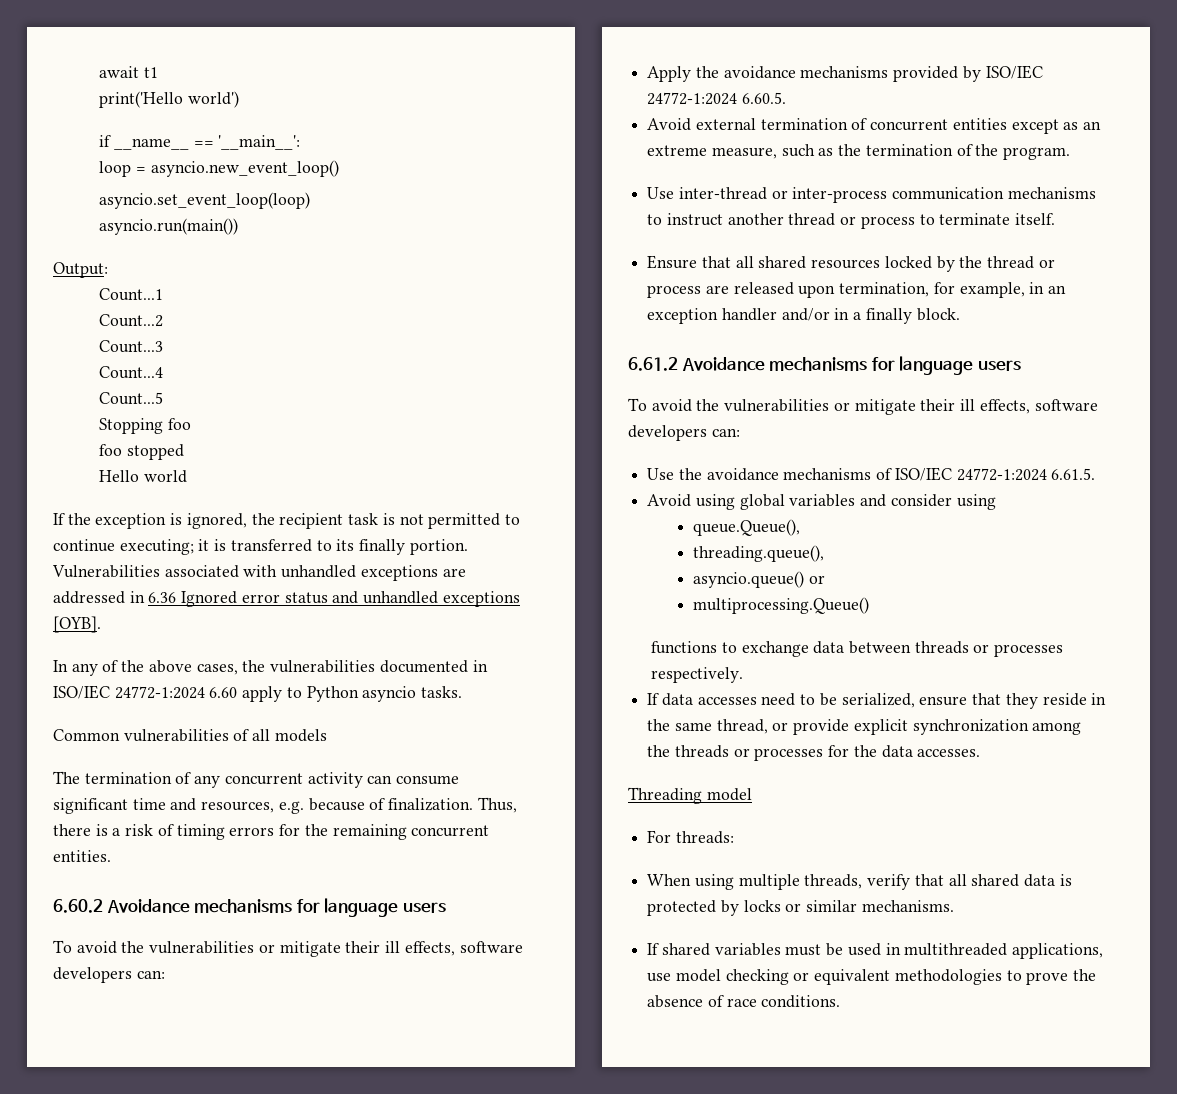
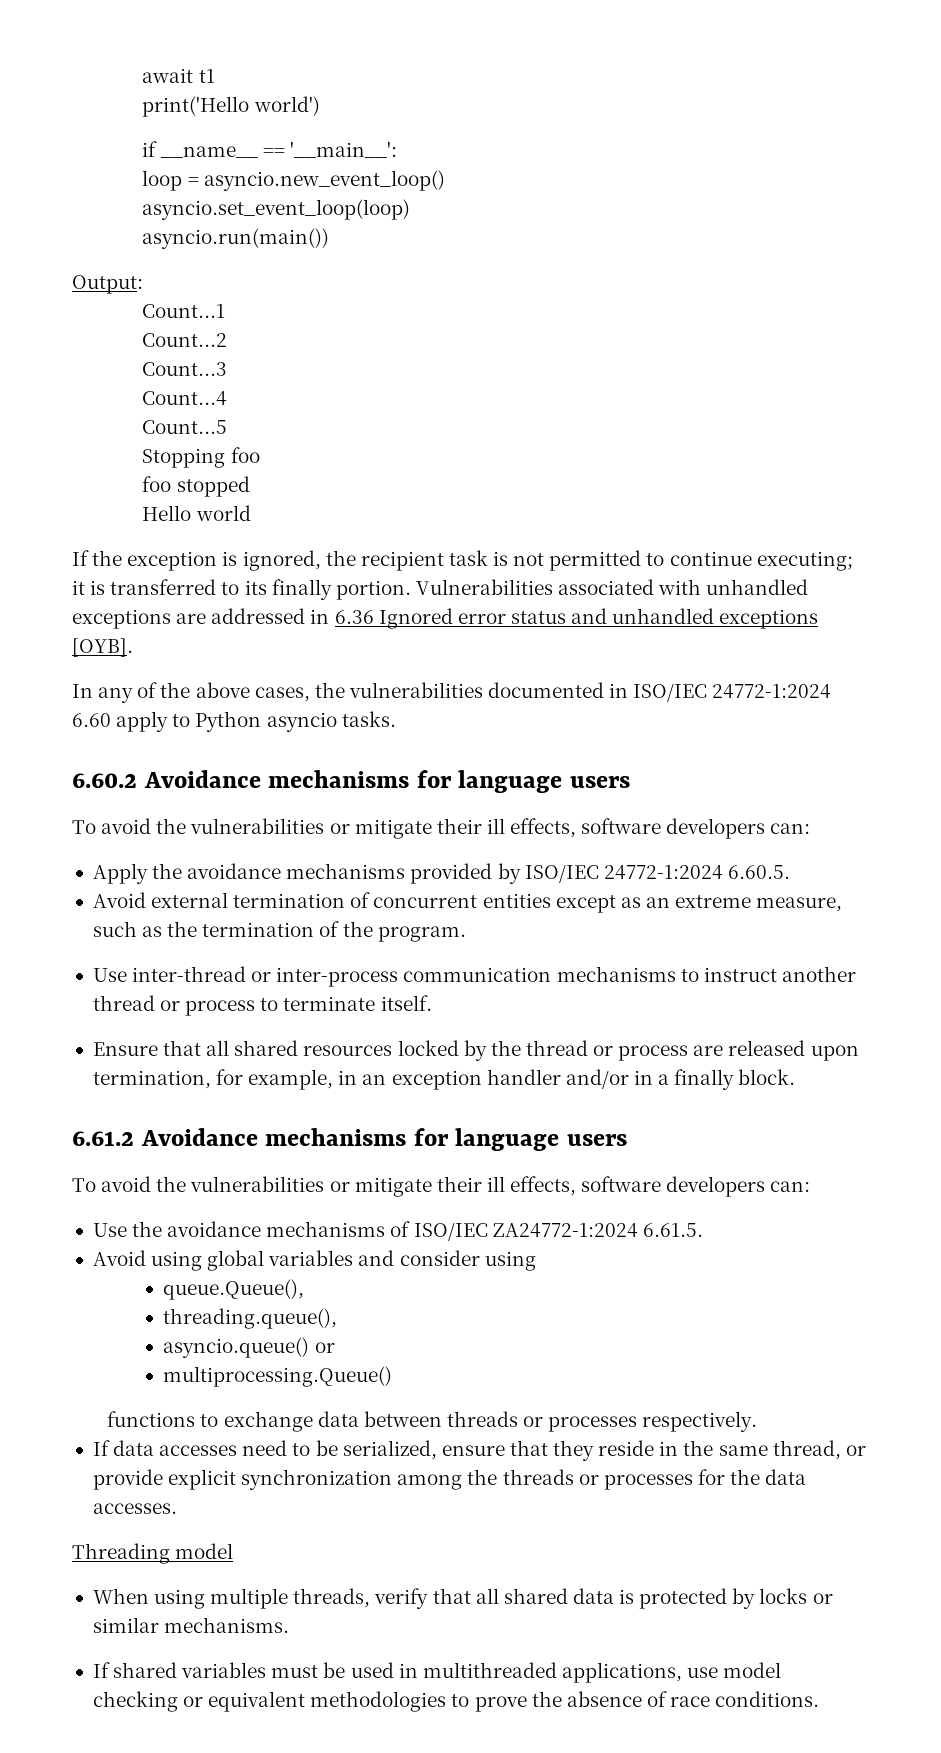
[53,729,327,742] [53,771,460,788] [53,797,517,814] [53,824,490,840] [53,850,111,862] // Common vulnerabilities of all models // The termination of any concurrent activity can consume significant time and resources, e.g. because of finalization. Thus, there is a risk of timing errors for the remaining concurrent entities. -> (396, 719) none
[956,468,1047,481] 24772-1:2024 -> [492,1223,638,1238] ZA24772-1:2024
[647,830,734,844] // For threads: -> (234, 1551) none

